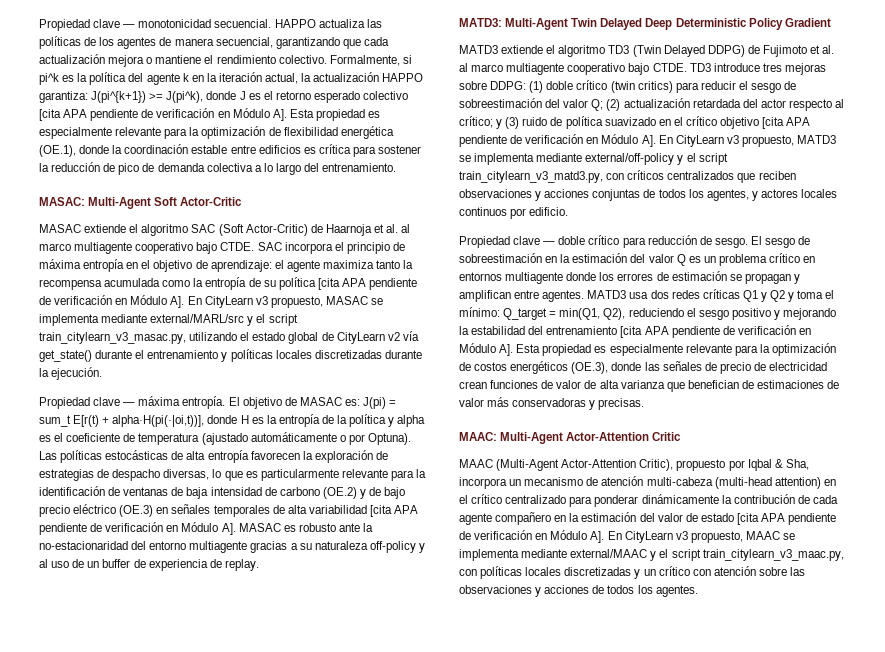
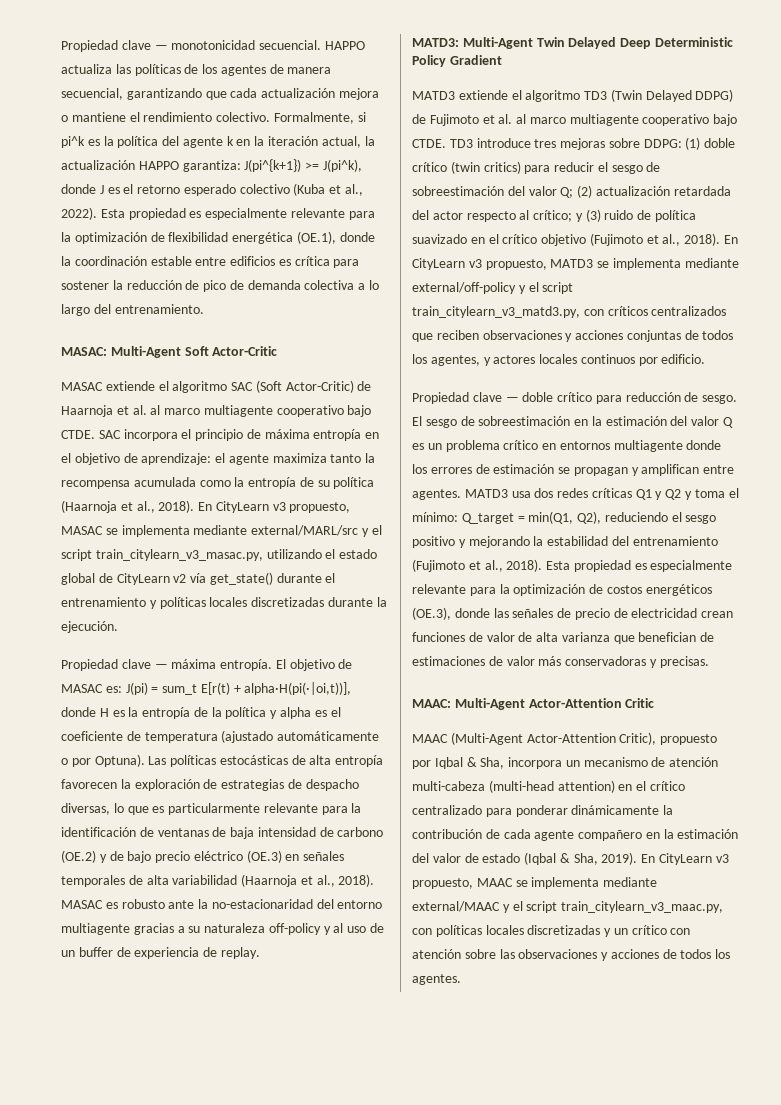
[39,108,287,121] [cita APA pendiente de verificación en Módulo A]. -> [293,183,364,196] [61,207,97,220] (Kuba et al., 2022).
[317,278,418,290] [39,295,185,308] [cita APA pendiente de verificación en Módulo A]. -> [61,500,195,513] (Haarnoja et al., 2018).
[369,505,419,517] [39,522,236,535] [cita APA pendiente de verificación en Módulo A]. -> [241,874,375,887] (Haarnoja et al., 2018).
[762,117,811,129] [459,134,656,147] [cita APA pendiente de verificación en Módulo A]. -> [589,233,721,246] (Fujimoto et al., 2018).
[620,325,811,338] [459,343,514,356] [cita APA pendiente de verificación en Módulo A]. -> [412,559,543,572] (Fujimoto et al., 2018).
[736,513,837,525] [459,530,605,543] [cita APA pendiente de verificación en Módulo A]. -> [524,852,638,865] (Iqbal & Sha, 2019).

